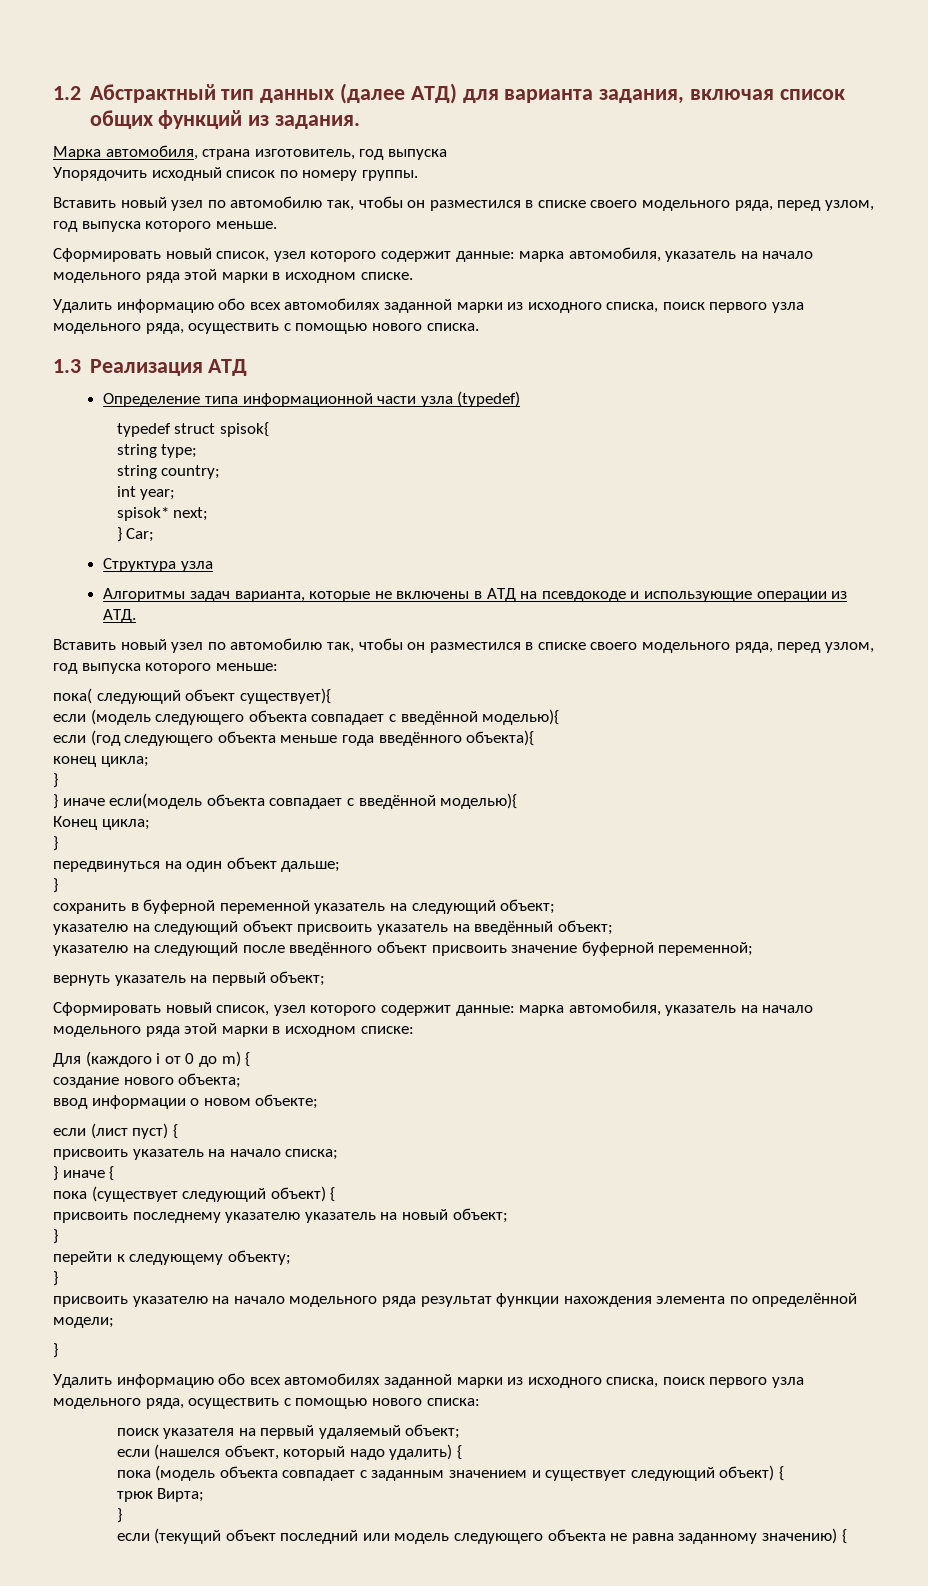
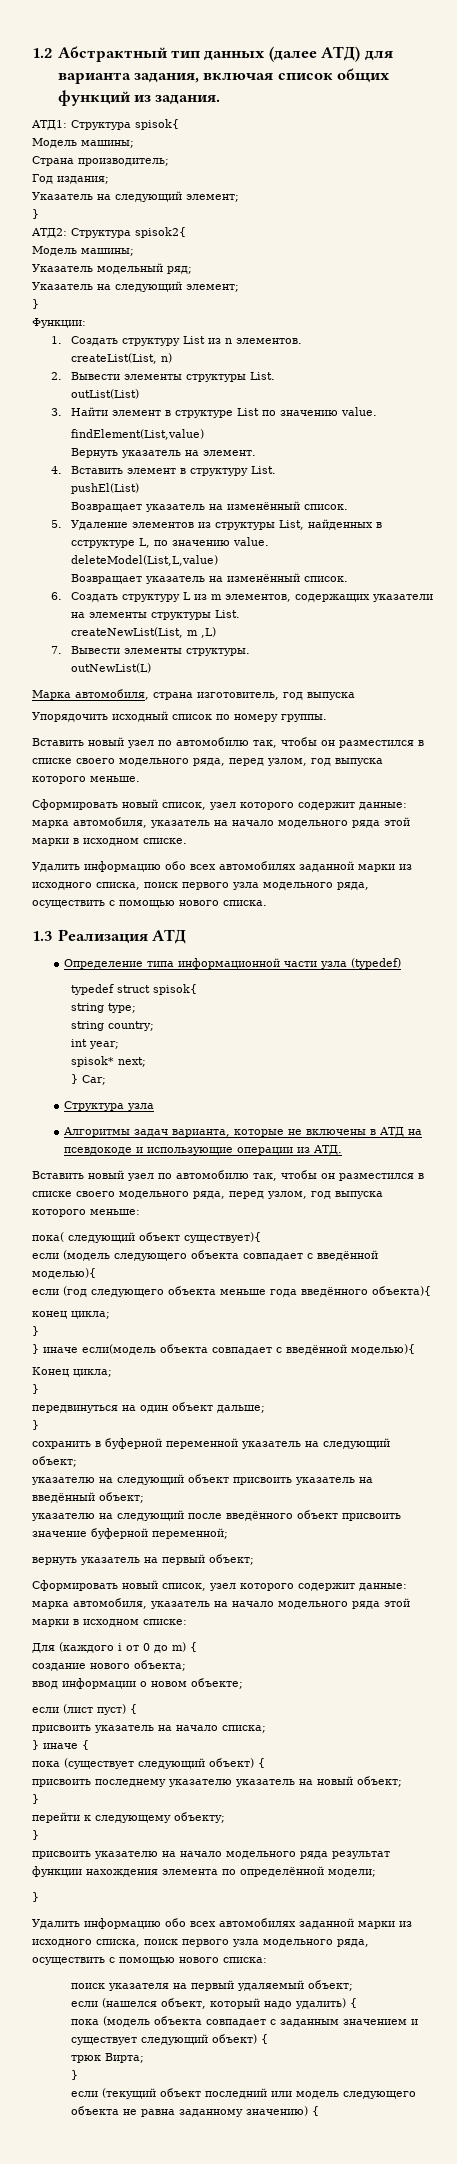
(360, 122) none -> [32,119,179,130] [32,138,134,148] [32,156,169,166] [32,174,109,184] [32,191,239,202] [32,209,39,219] [32,227,186,238] [32,246,134,256] [32,263,192,274] [32,281,239,292] [32,299,39,309] [32,318,86,328] [51,336,302,346] [70,353,172,364] [51,372,275,382] [70,389,139,399] [51,407,377,418] [70,429,204,440] [70,448,256,458] [51,466,276,476] [70,483,139,494] [70,501,348,512] [51,519,382,530] [70,537,269,548] [70,555,218,566] [70,573,348,584] [51,592,433,602] [70,610,240,620] [70,627,216,638] [51,646,250,656] [70,663,151,673] // АТД1: Структура spisok{ // Модель машины; // Страна производитель; // Год издания; // Указатель на следующий элемент; // } // АТД2: Структура spisok2{ // Модель машины; // Указатель модельный ряд; // Указатель на следующий элемент; // } // Функции: // 1. Создать структуру List из n элементов. // createList(List, n) // 2. Вывести элементы структуры List. // outList(List) // 3. Найти элемент в структуре List по значению value. // findElement(List,value) // Вернуть указатель на элемент. // 4. Вставить элемент в структуру List. // pushEl(List) // Возвращает указатель на изменённый список. // 5. Удаление элементов из структуры List, найденных в сструктуре L, по значению value. // deleteModel(List,L,value) // Возвращает указатель на изменённый список. // 6. Создать структуру L из m элементов, содержащих указатели на элементы структуры List. // createNewList(List, m ,L) // 7. Вывести элементы структуры. // outNewList(L)

